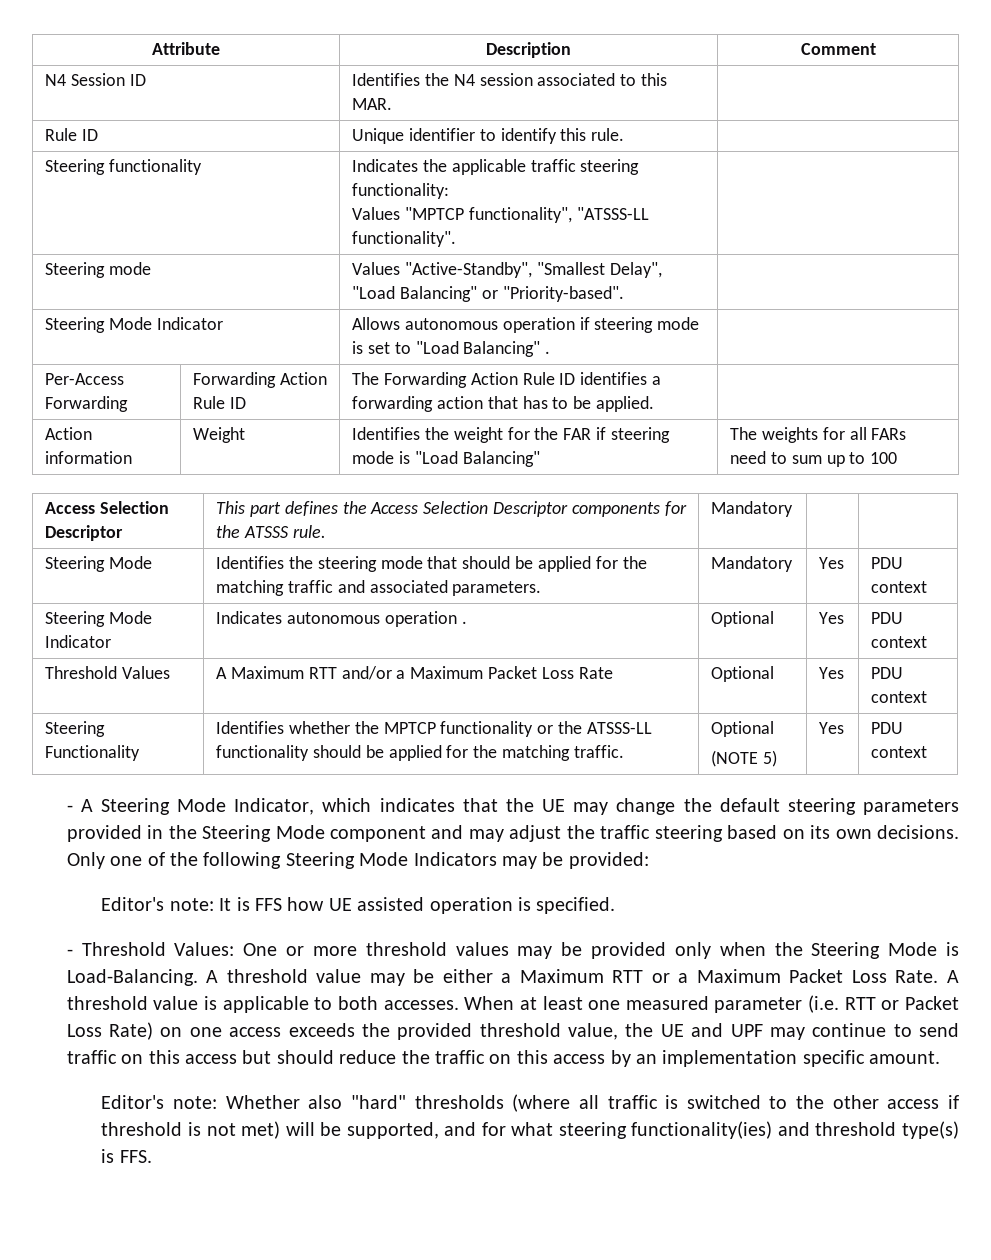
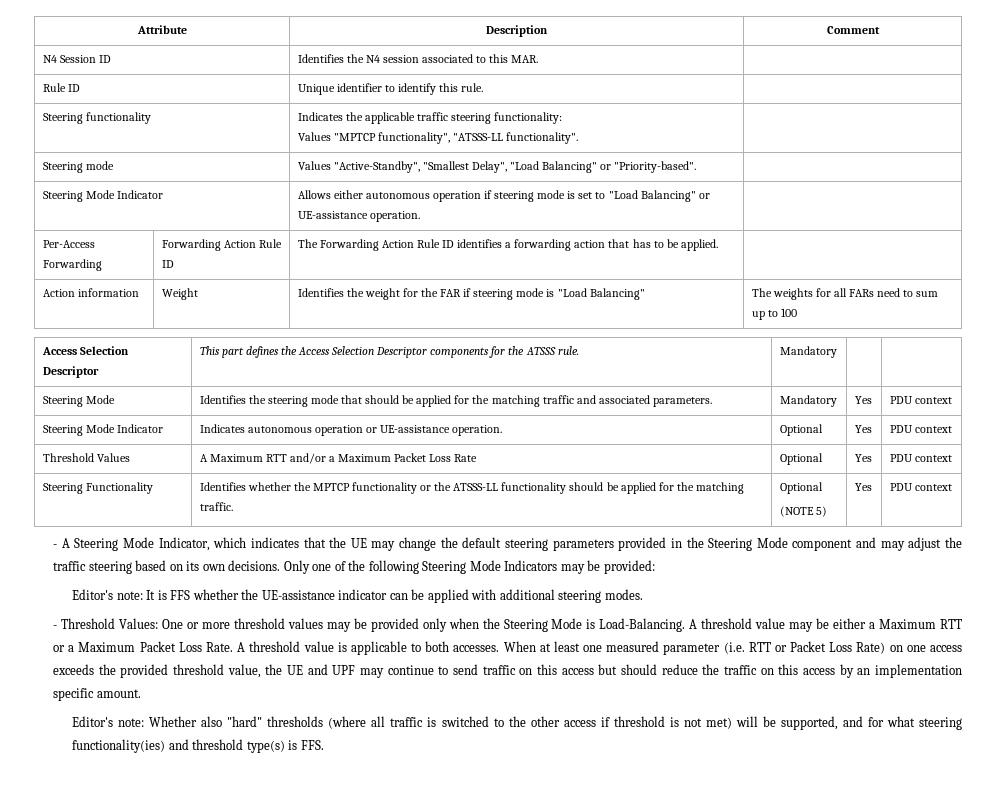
(401, 323) none -> [333,190,363,199] either
[545,351,551,354] . -> [698,193,710,199] [297,211,420,222] or UE-assistance operation.
[461,621,467,624] . -> [365,425,503,436] or UE-assistance operation.
[287,897,616,914] how UE assisted operation is specified. -> [192,589,643,603] whether the UE-assistance indicator can be applied with additional steering modes.

